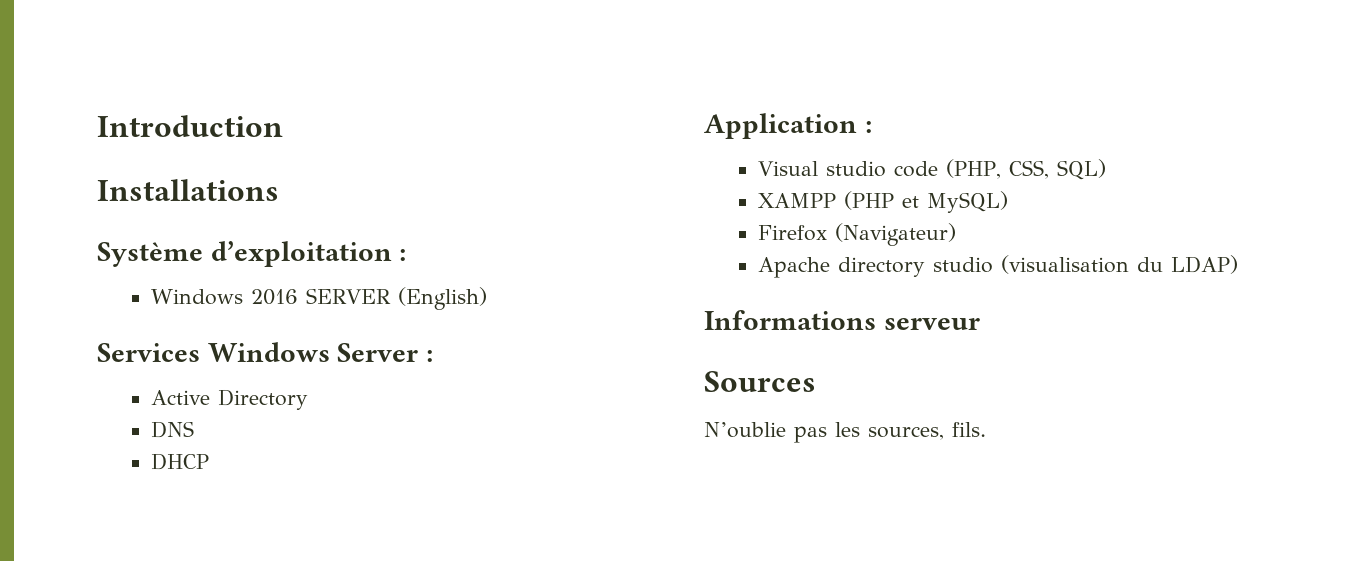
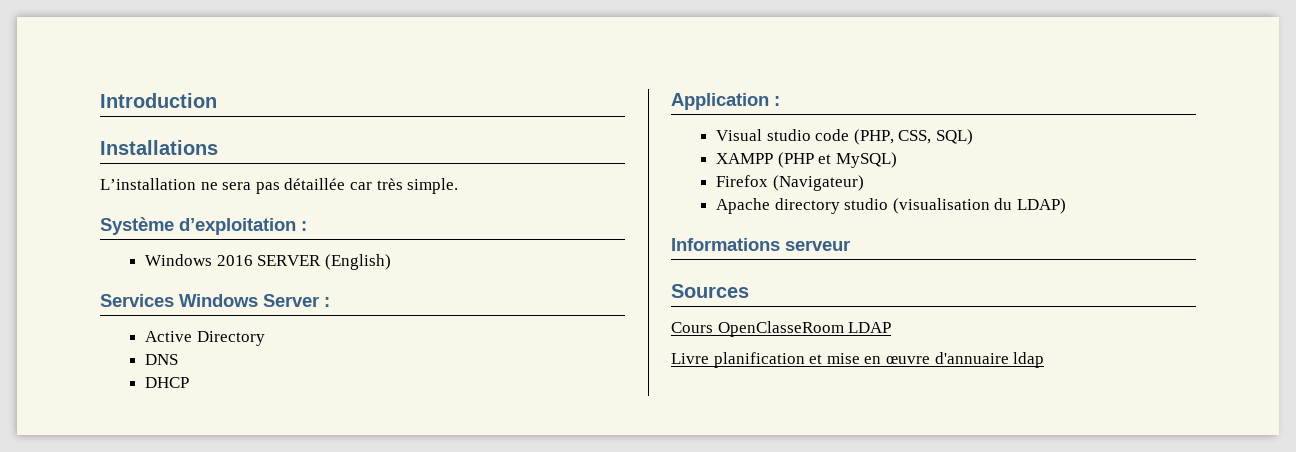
(279, 190) none -> [100,178,459,194] // L’installation ne sera pas détaillée car très simple.
[704,422,986,443] N’oublie pas les sources, fils. -> [671,321,892,337] [671,352,1045,368] Cours OpenClasseRoom LDAP // Livre planification et mise en œuvre d'annuaire ldap

